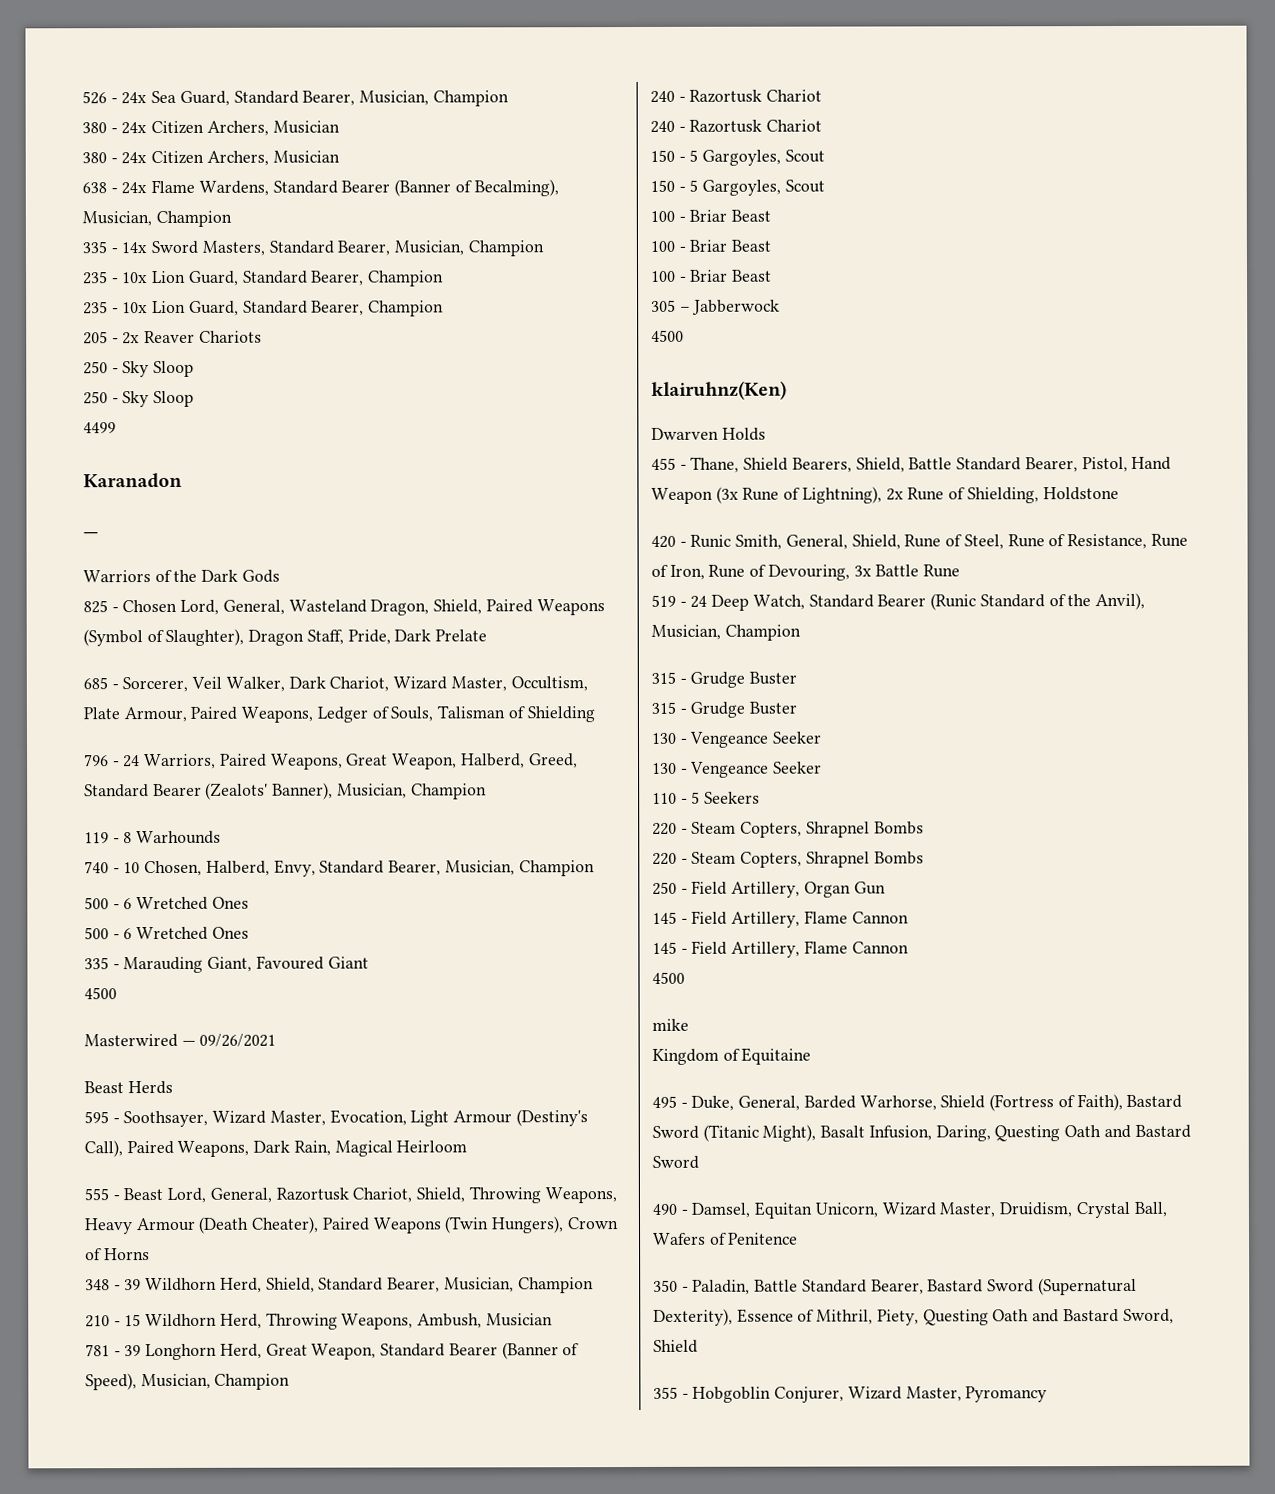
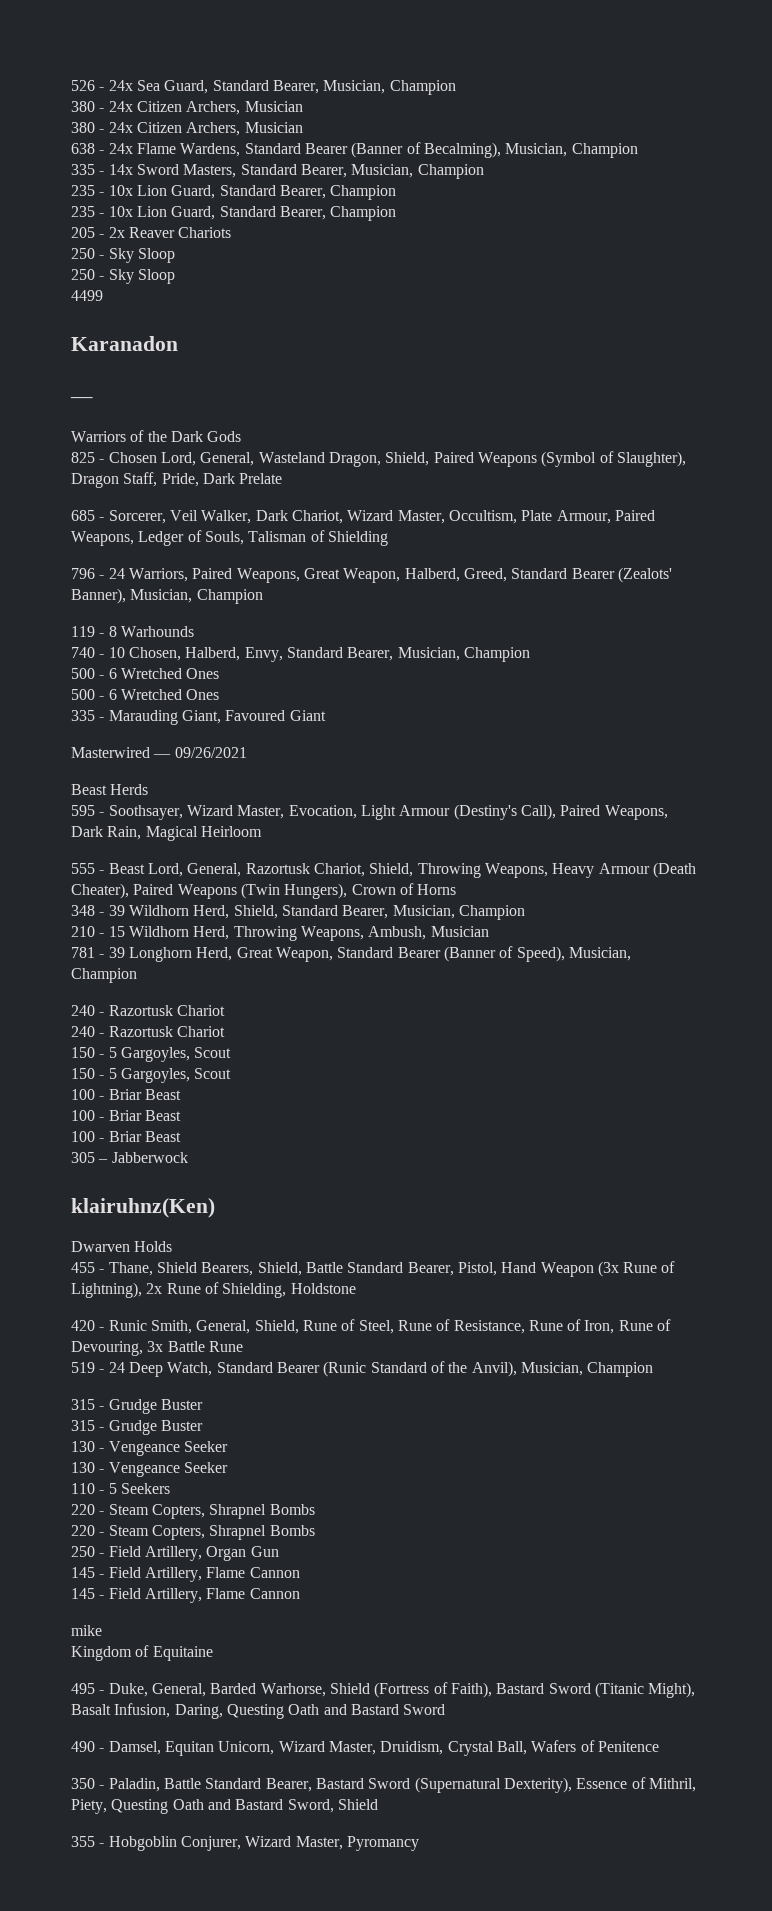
[84,987,117,1000] // 4500 -> (326, 715) none
[651,329,684,342] // 4500 -> (188, 1157) none
[652,971,685,984] // 4500 -> (300, 1593) none

